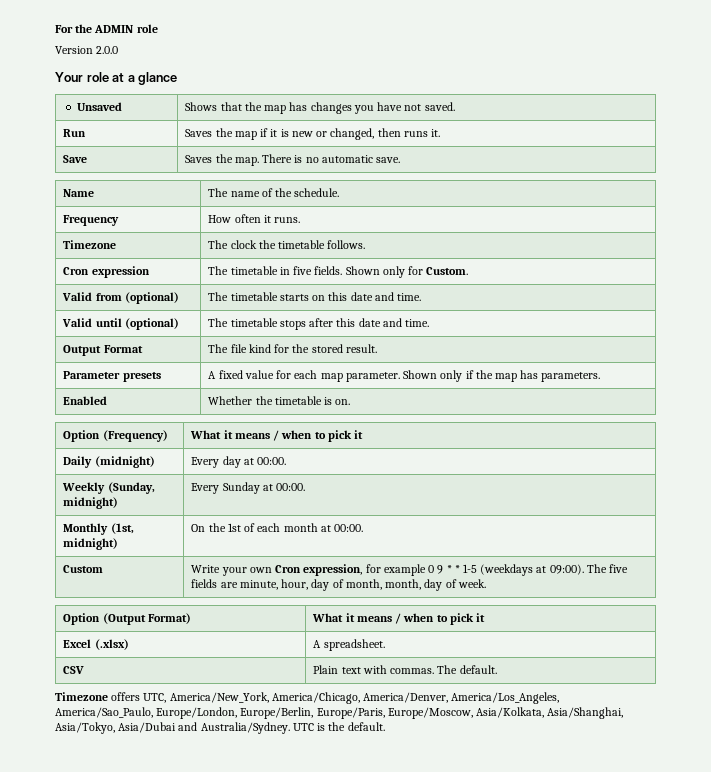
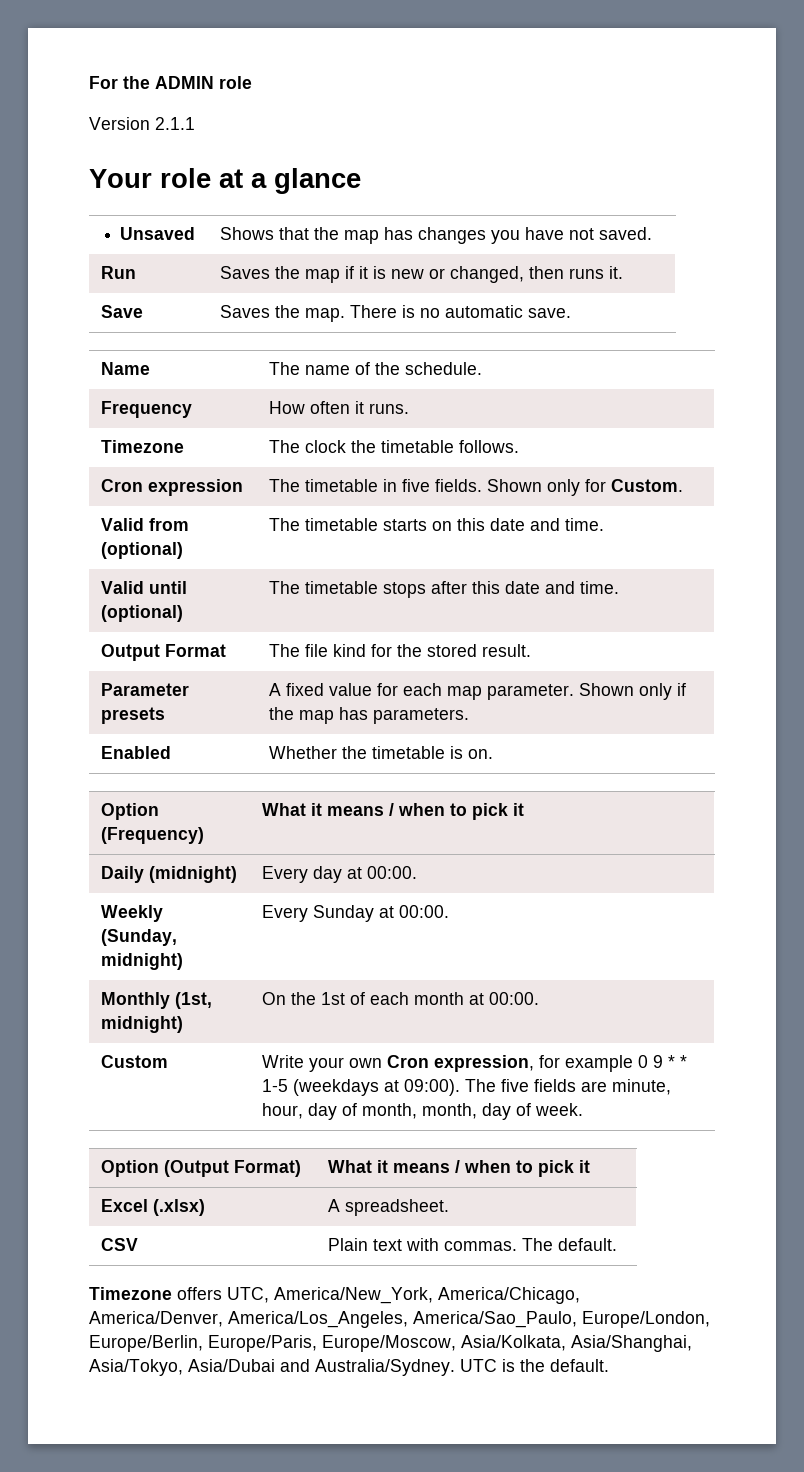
[96,46,119,54] 2.0.0 -> [155,117,195,130] 2.1.1

